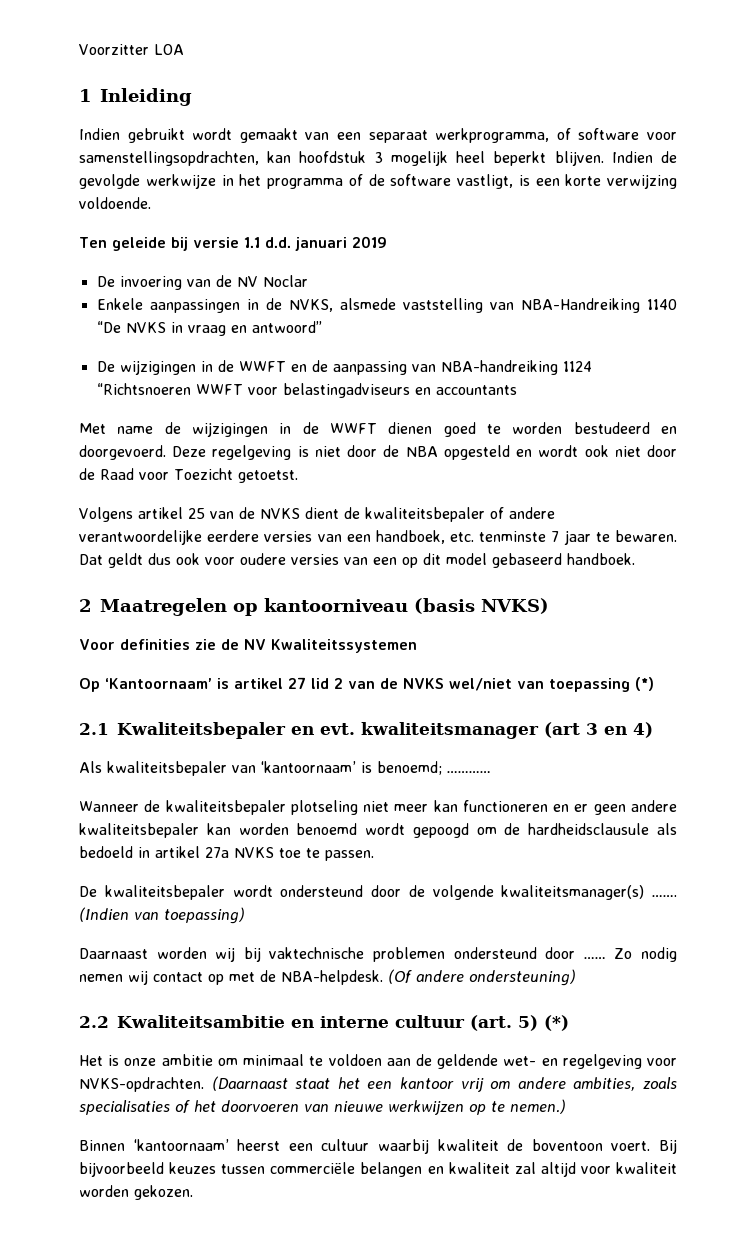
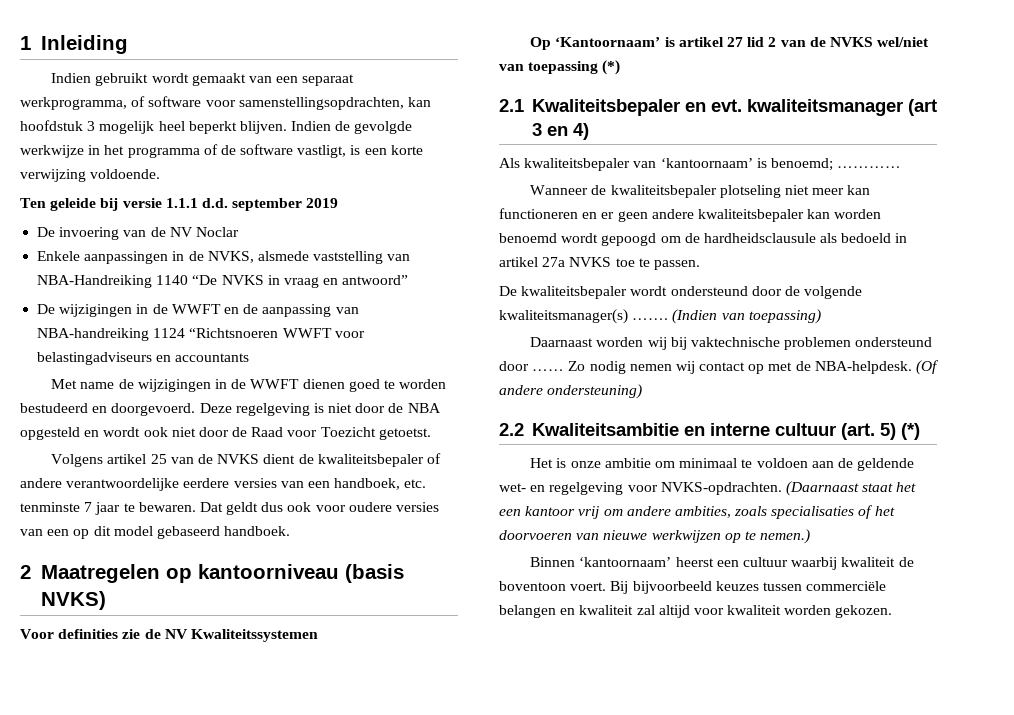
[79,44,184,55] Voorzitter LOA // -> (20, 43) none
[243,237,347,251] 1.1 d.d. januari -> [165,198,303,211] 1.1.1 d.d. september

